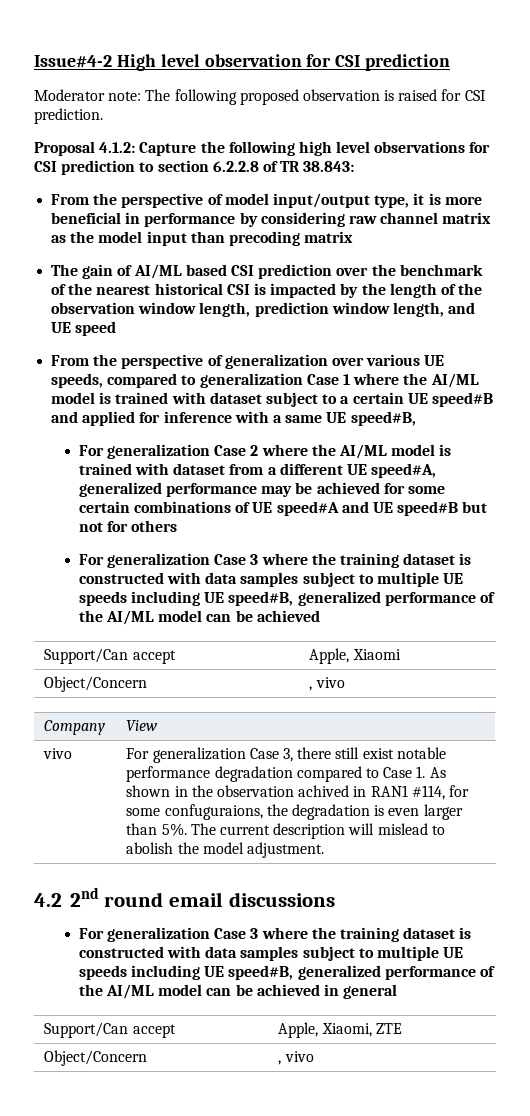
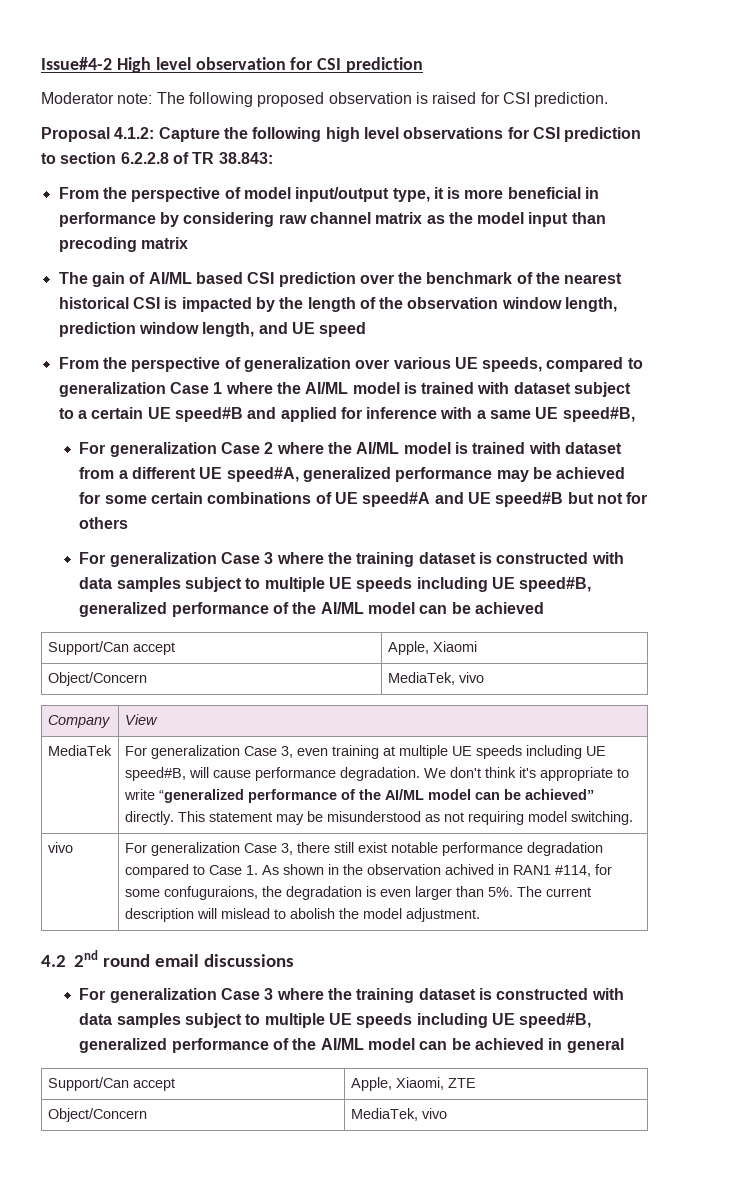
[309,686,313,691] , -> [387,672,455,685] MediaTek,
(159, 725) none -> [47,745,112,756] [124,745,606,759] [124,767,629,781] [123,789,594,803] [124,811,633,825] // MediaTek | For generalization Case 3, even training at multiple UE speeds including UE speed#B, will cause performance degradation. We don't think it's appropriate to write “generalized performance of the AI/ML model can be achieved” directly. This statement may be misunderstood as not requiring model switching.
[278,1060,282,1065] , -> [350,1108,418,1121] MediaTek,

